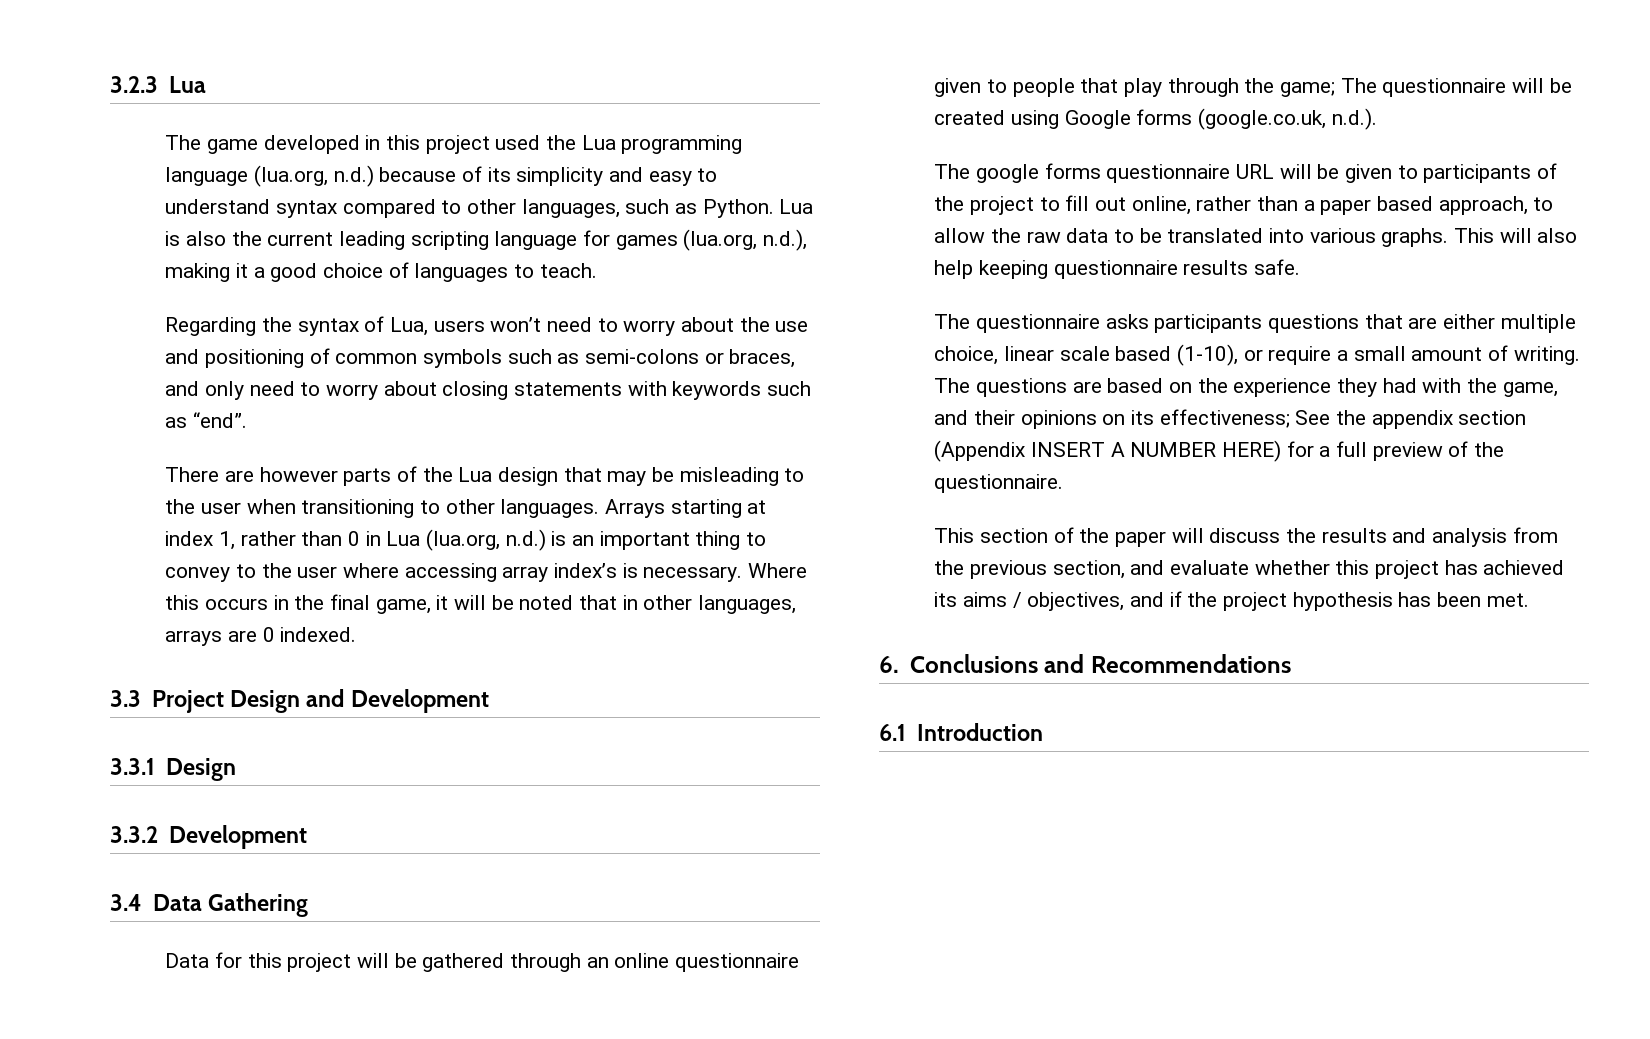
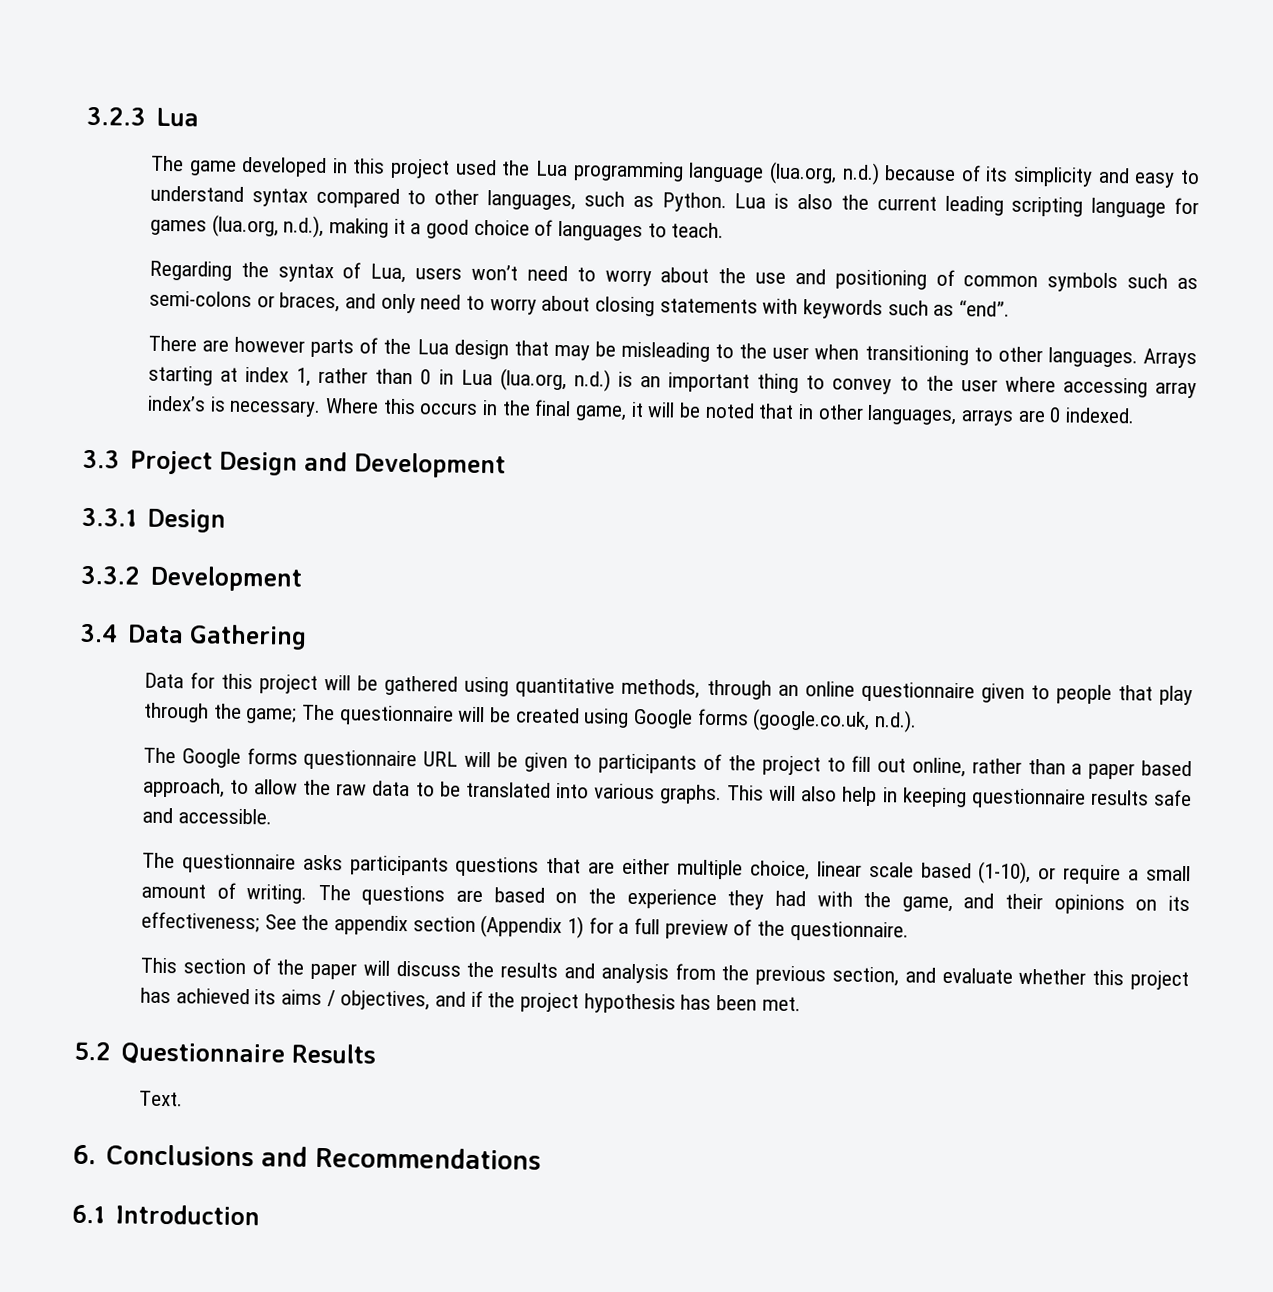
(505, 962) none -> [464,676,701,699] using quantitative methods,
[976,164,1040,183] google -> [181,748,241,768] Google
(974, 269) none -> [882,787,898,803] in
[1254,259,1301,275] safe. -> [1153,789,1192,807] [141,807,272,825] safe and accessible.
[1031,440,1282,462] INSERT A NUMBER HERE) -> [566,916,584,939] 1)
(1529, 600) none -> [74,1041,376,1066] [138,1090,183,1107] // 5.2 Questionnaire Results // Text.

